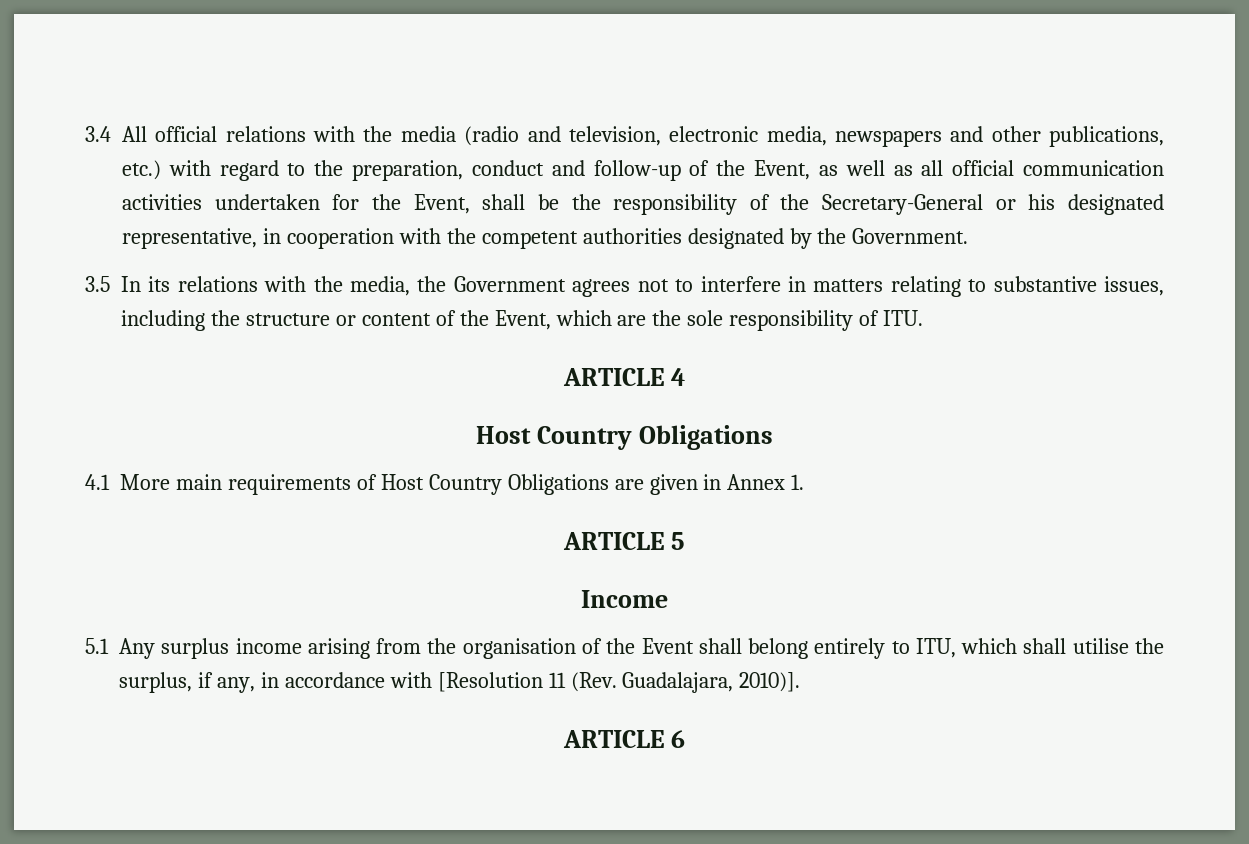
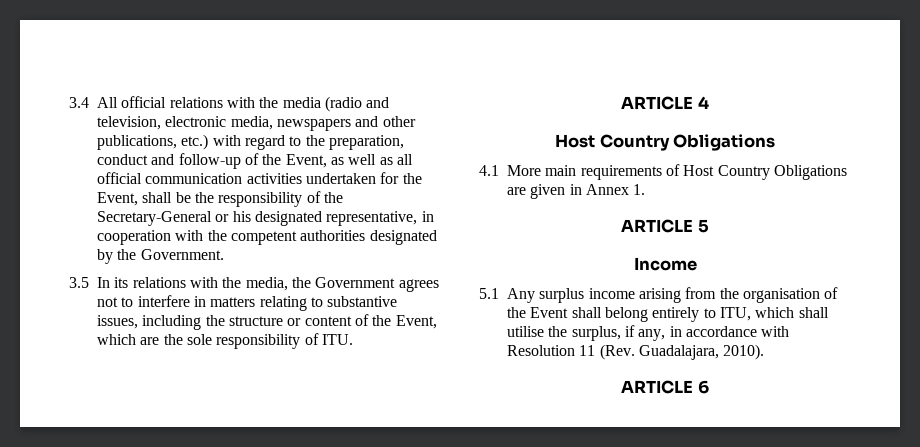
[437,672,543,692] [Resolution -> [507,345,575,356] Resolution
[739,672,801,692] 2010)]. -> [723,344,765,360] 2010).

